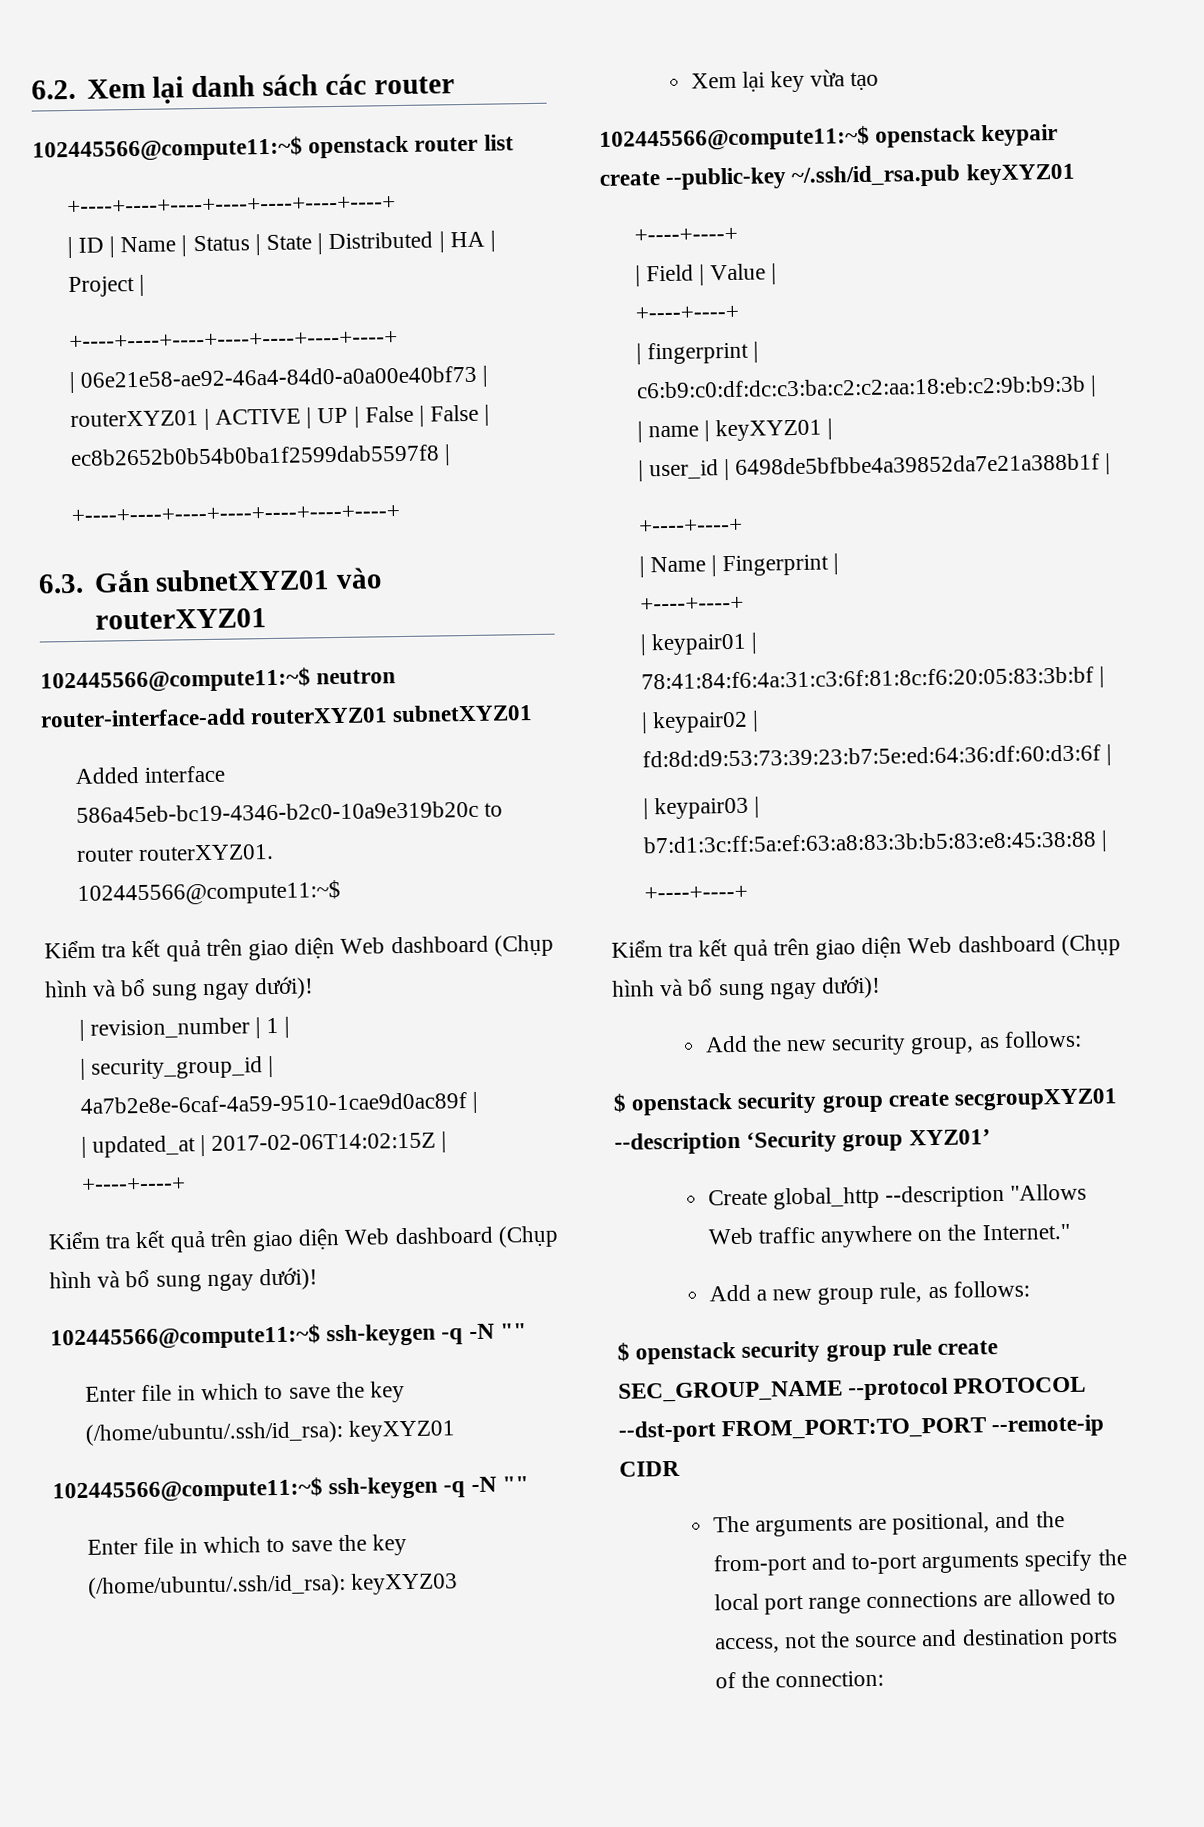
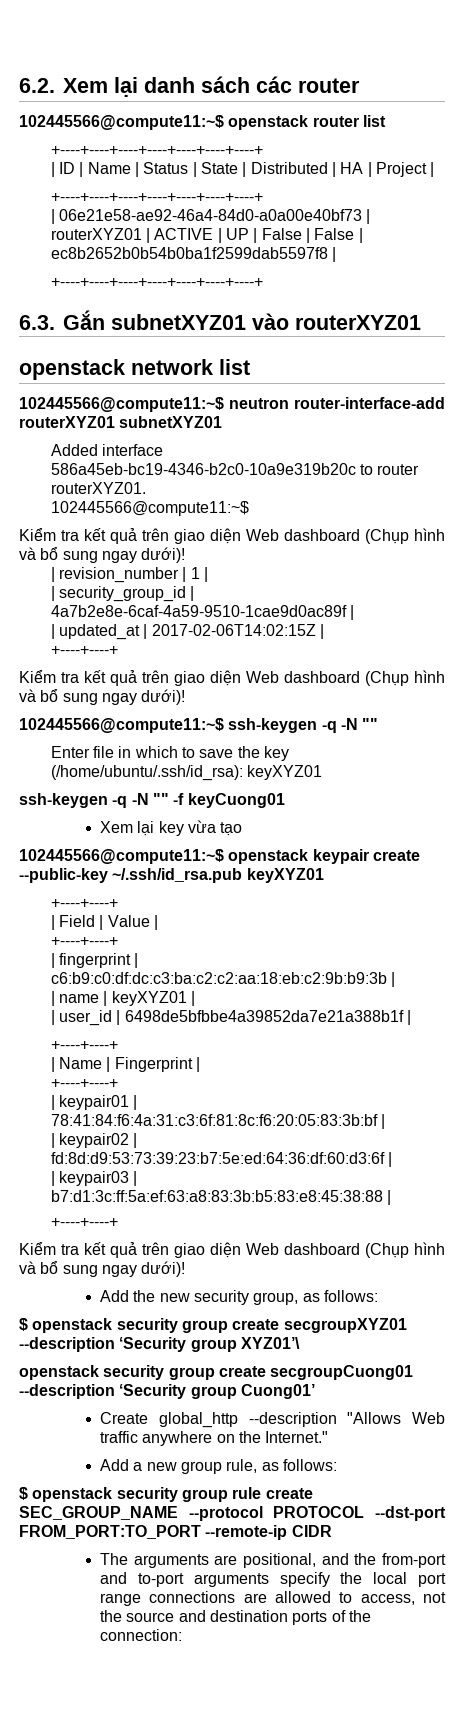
(267, 619) none -> [19,359,250,380] // openstack network list
[52,1476,529,1504] [86,1534,408,1556] [87,1572,458,1599] 102445566@compute11:~$ ssh-keygen -q -N "" // Enter file in which to save the key (/home/ubuntu/.ssh/id_rsa): keyXYZ03 -> [19,793,285,808] ssh-keygen -q -N "" -f keyCuong01
[908,1129,991,1146] XYZ01’ -> [240,1337,300,1349] [19,1365,414,1380] [19,1384,315,1399] XYZ01’\ // openstack security group create secgroupCuong01 --description ‘Security group Cuong01’

